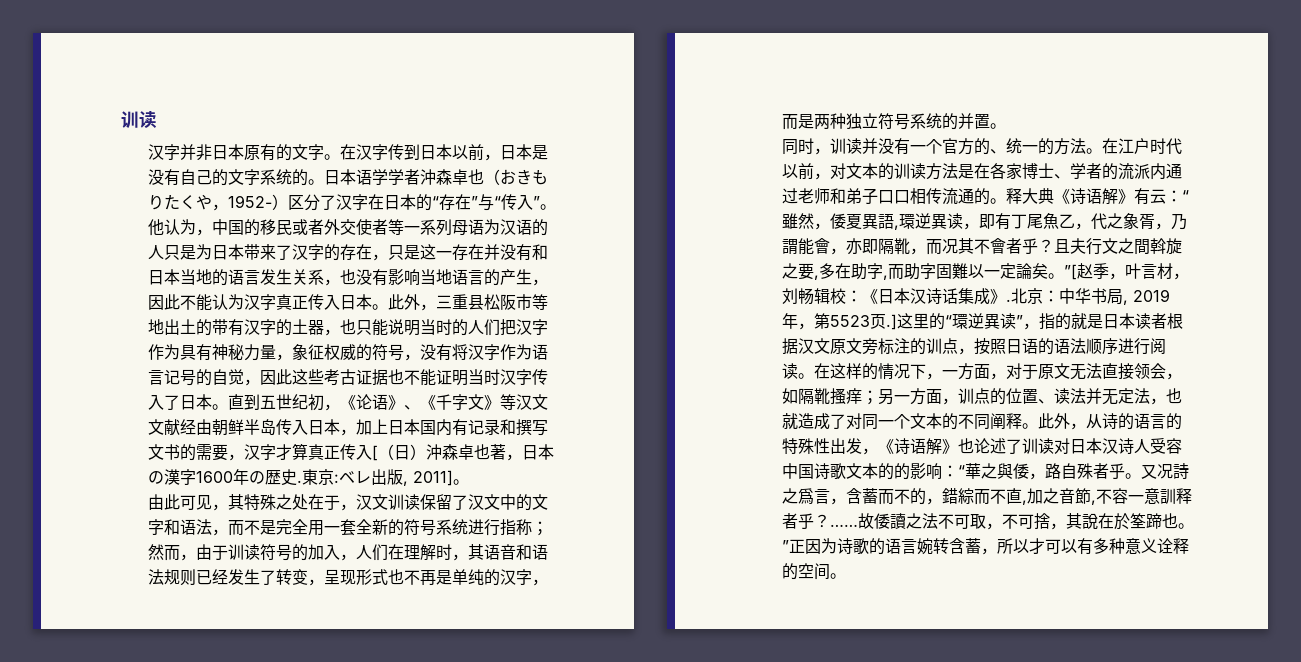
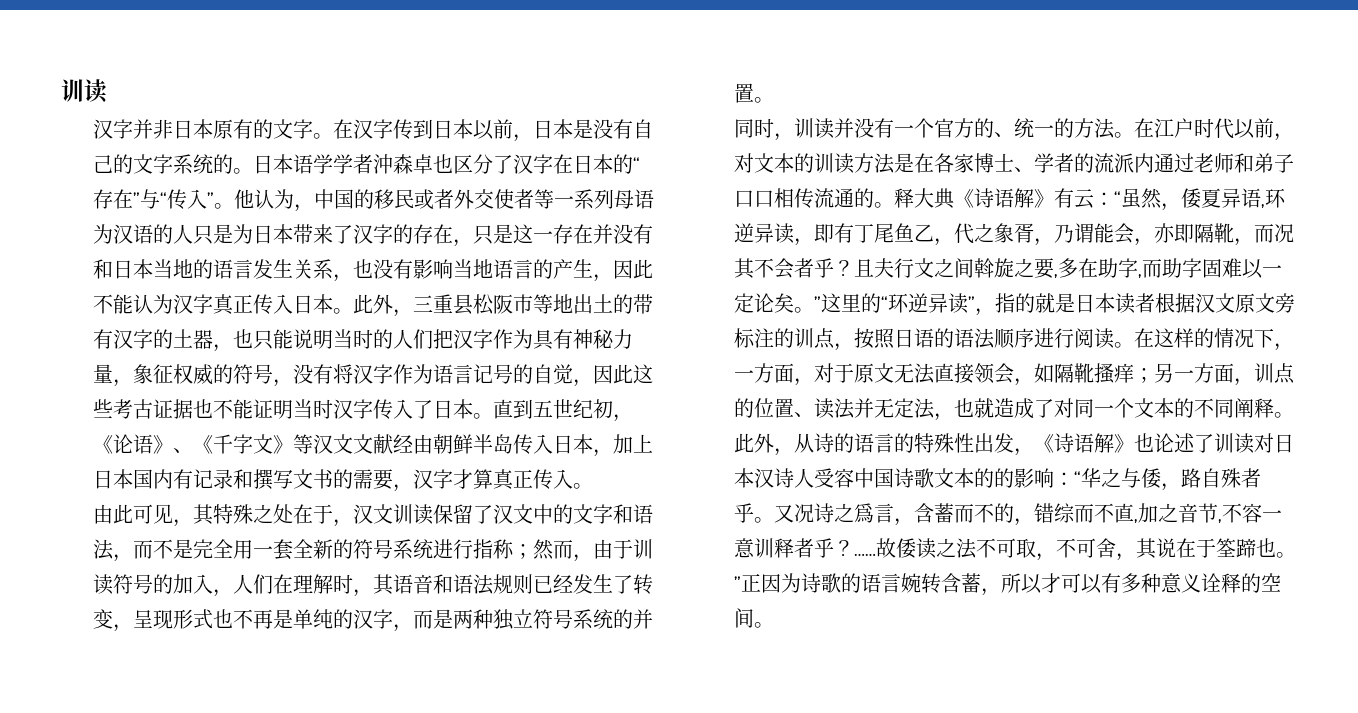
[483,169,548,185] [147,194,288,211] （おきもりたくや，1952-） -> (454, 163) none
[371,444,554,461] [147,469,453,486] [（日）沖森卓也著，日本の漢字1600年の歴史.東京:ベレ出版, 2011] -> (574, 479) none
[781,213,798,229] 雖 -> [1121,188,1142,209] 虽
[861,213,947,230] 異語,環逆異 -> [1221,188,1287,208] [734,223,775,243] 异语,环逆异
[1042,213,1059,229] 魚 -> [894,223,915,242] 鱼
[781,238,830,255] 謂能會 -> [1074,223,1135,244] 谓能会
[989,238,1006,254] 會 -> [774,258,795,279] 会
[1133,239,1150,255] 間 -> [954,258,975,278] 间
[951,263,1189,280] [781,288,1170,305] [781,313,897,330] 難以一定論矣。”[赵季，叶言材，刘畅辑校：《日本汉诗话集成》.北京：中华书局, 2019年，第5523页.] -> [1222,258,1283,279] [734,293,822,313] 难以一定论矣。”
[951,313,1000,329] 環逆異 -> [888,293,949,313] 环逆异
[964,463,1013,479] 華之與 -> [1081,468,1142,488] 华之与
[1172,463,1189,479] 詩 -> [814,503,835,523] 诗
[941,488,974,504] 錯綜 -> [1034,503,1076,523] 错综
[1074,488,1091,504] 節 -> [1198,503,1219,523] 节
[1159,488,1176,504] 訓 -> [754,538,775,558] 训
[889,513,906,529] 讀 -> [916,538,937,559] 读
[1033,513,1130,530] 捨，其說在於 -> [1096,538,1217,561] 舍，其说在于

